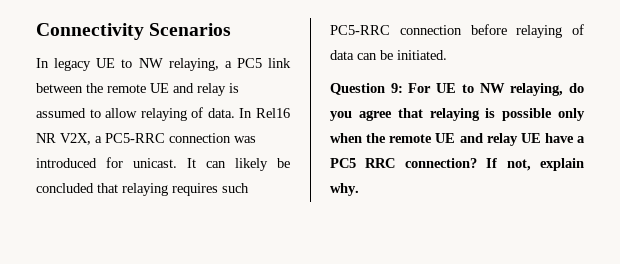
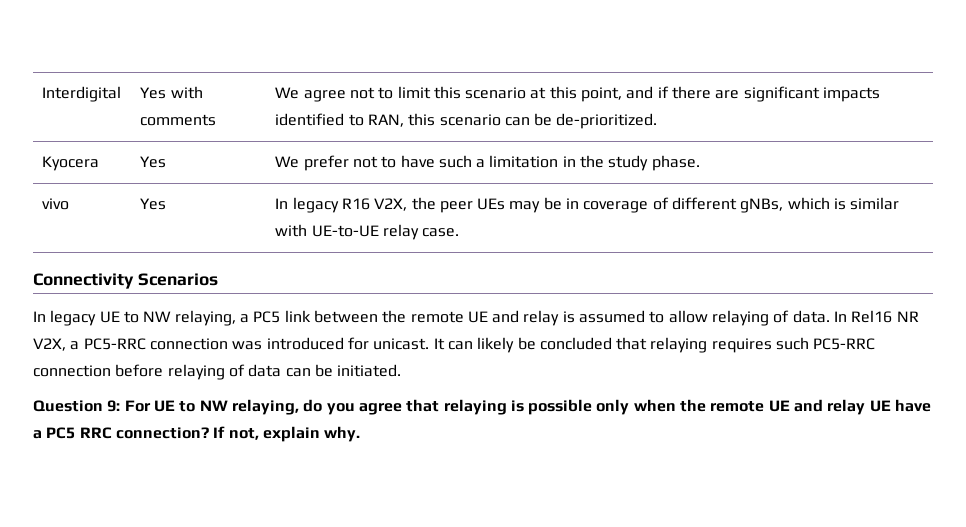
(36, 31) none -> [42,86,122,102] [140,86,203,99] [140,114,217,126] [275,86,881,102] [275,113,658,129] [42,156,100,171] [140,156,167,168] [275,155,700,171] [42,198,70,210] [140,198,167,210] [275,197,900,213] [275,224,460,240] Interdigital | Yes with comments | We agree not to limit this scenario at this point, and if there are significant impacts identified to RAN, this scenario can be de-prioritized. // Kyocera | Yes | We prefer not to have such a limitation in the study phase. // vivo | Yes | In legacy R16 V2X, the peer UEs may be in coverage of different gNBs, which is similar with UE-to-UE relay case. //

